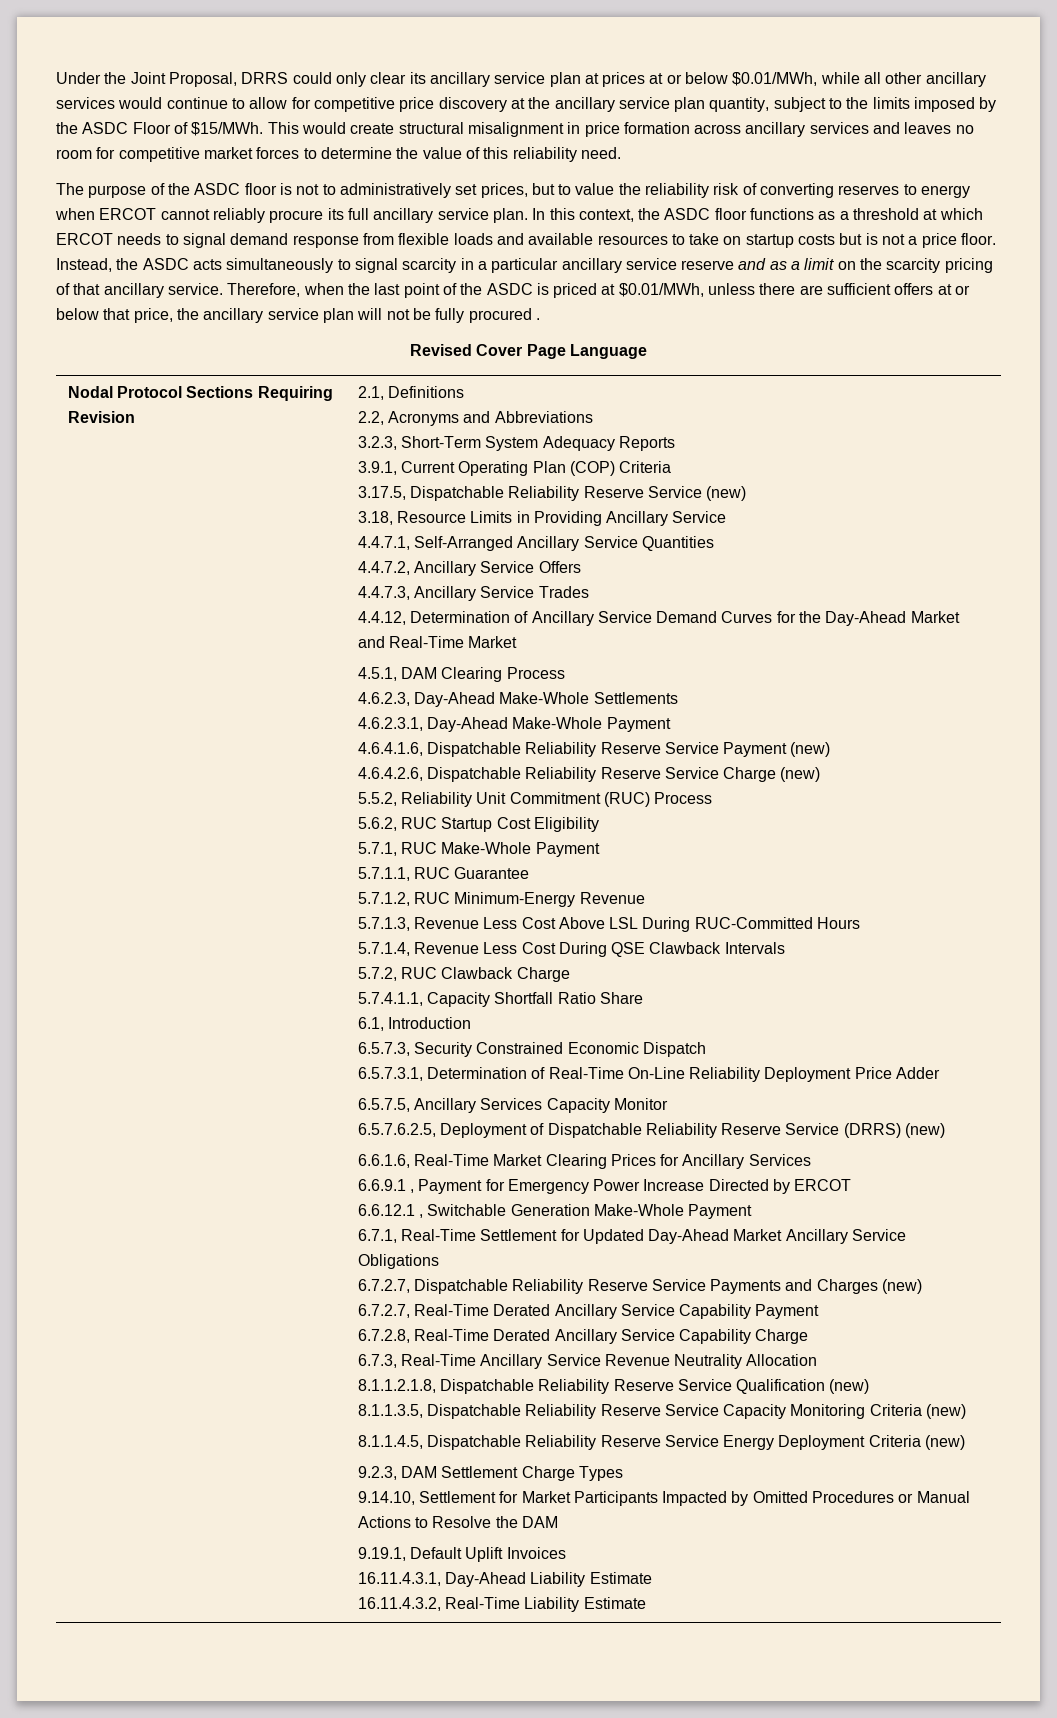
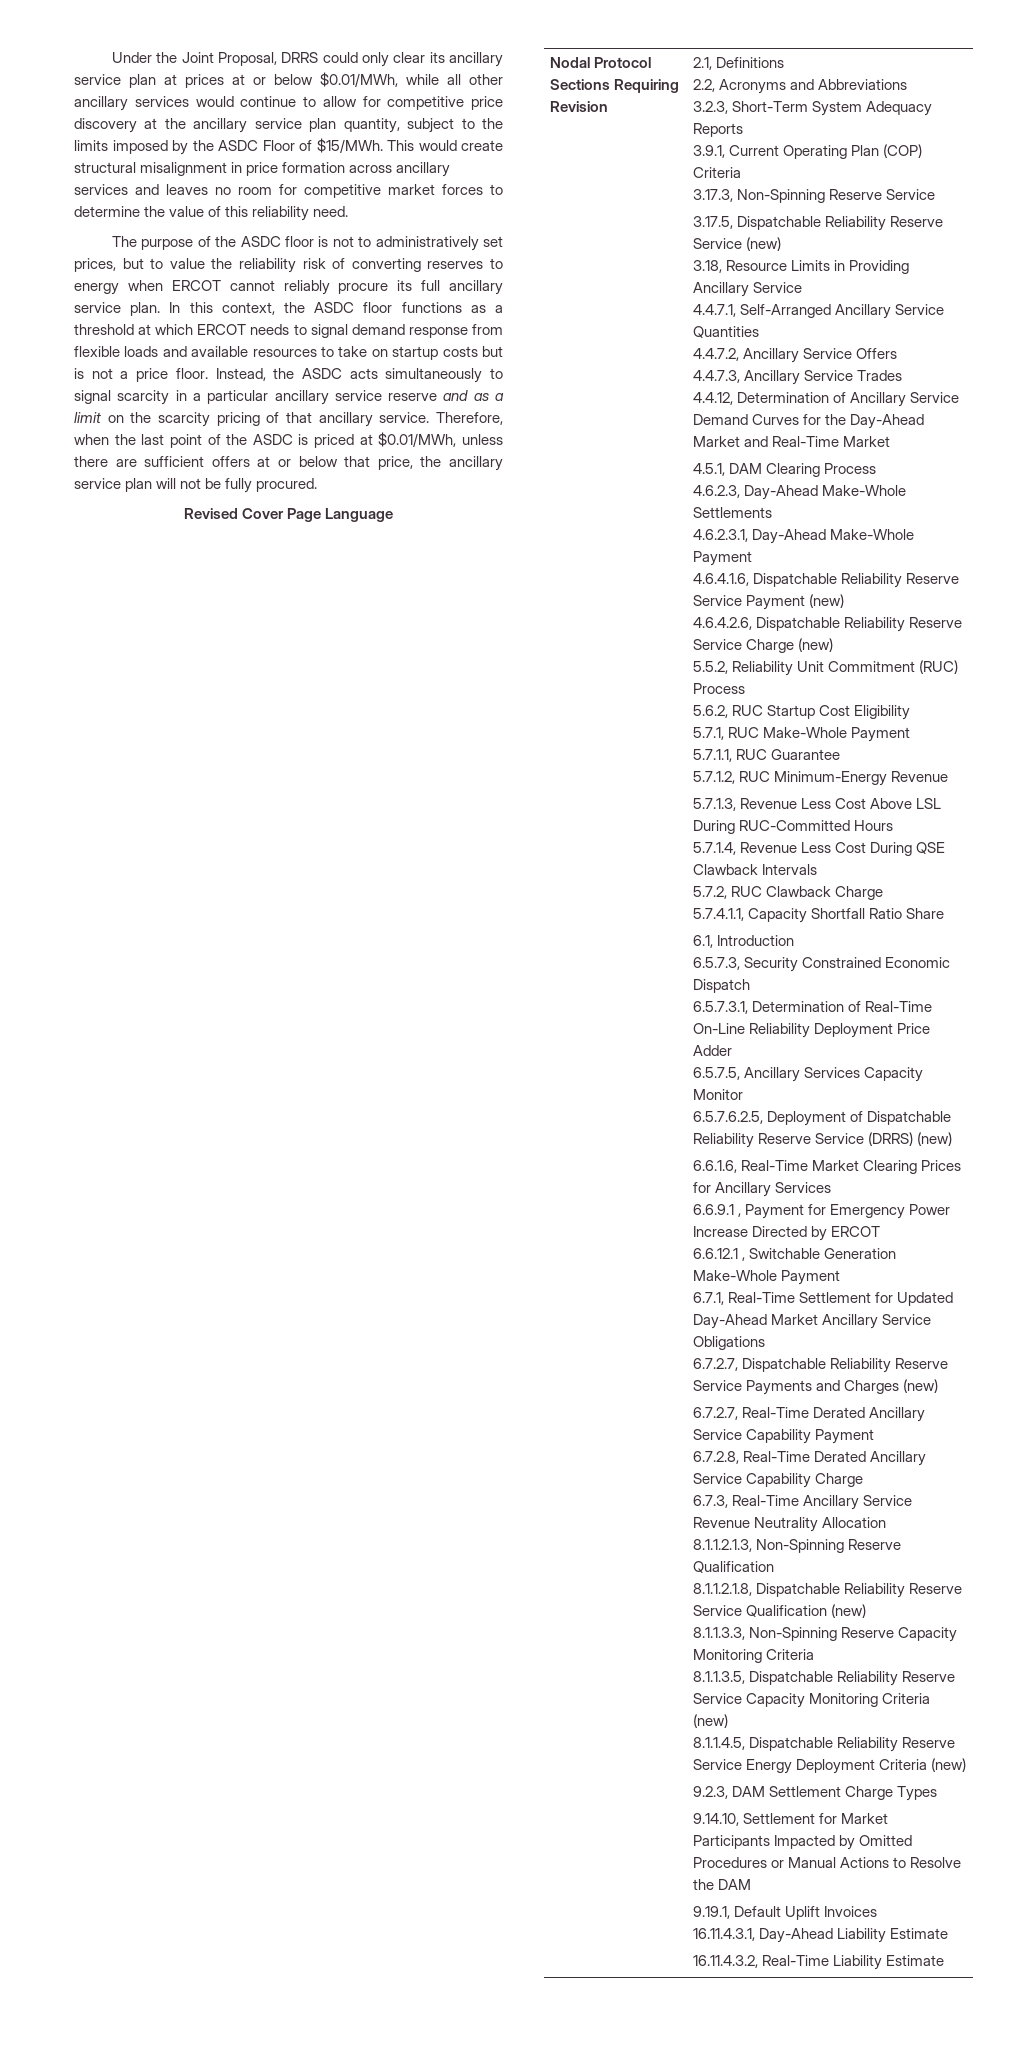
[468,308,540,323] procured . -> [256,478,318,492] procured.
(672, 467) none -> [693,189,936,203] // 3.17.3, Non-Spinning Reserve Service
(818, 1360) none -> [693,1539,902,1553] [693,1561,775,1573] // 8.1.1.2.1.3, Non-Spinning Reserve Qualification
(870, 1386) none -> [693,1627,958,1642] [693,1649,815,1663] // 8.1.1.3.3, Non-Spinning Reserve Capacity Monitoring Criteria

